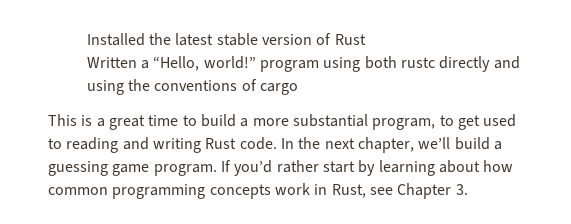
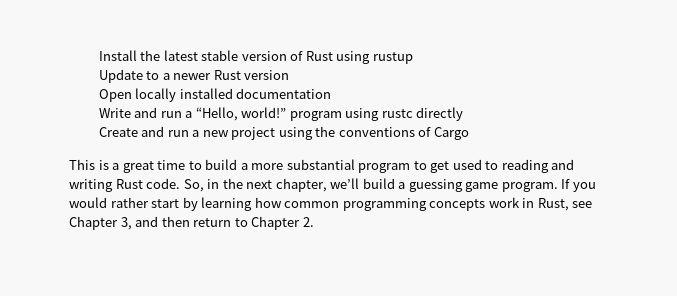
[86,33,145,46] Installed -> [98,50,137,61] Install
[86,57,137,68] // Written -> [336,51,413,64] [98,69,290,83] [98,88,332,102] [98,107,182,118] using rustup // Update to a newer Rust version // Open locally installed documentation // Write and run
[364,56,397,69] both -> (380, 114) none
[493,56,520,69] and -> [98,126,276,140] // Create and run a new project
[259,83,298,95] cargo -> [433,127,469,140] Cargo
[372,118,436,130] program, -> [358,163,411,173] program
[280,138,294,149] In -> [183,179,220,192] So, in
[234,160,273,176] you’d -> [572,182,596,192] [69,197,107,208] you would
[438,160,480,173] about -> (253, 204) none
[455,184,468,195] 3. -> [120,216,314,230] 3, and then return to Chapter 2.

